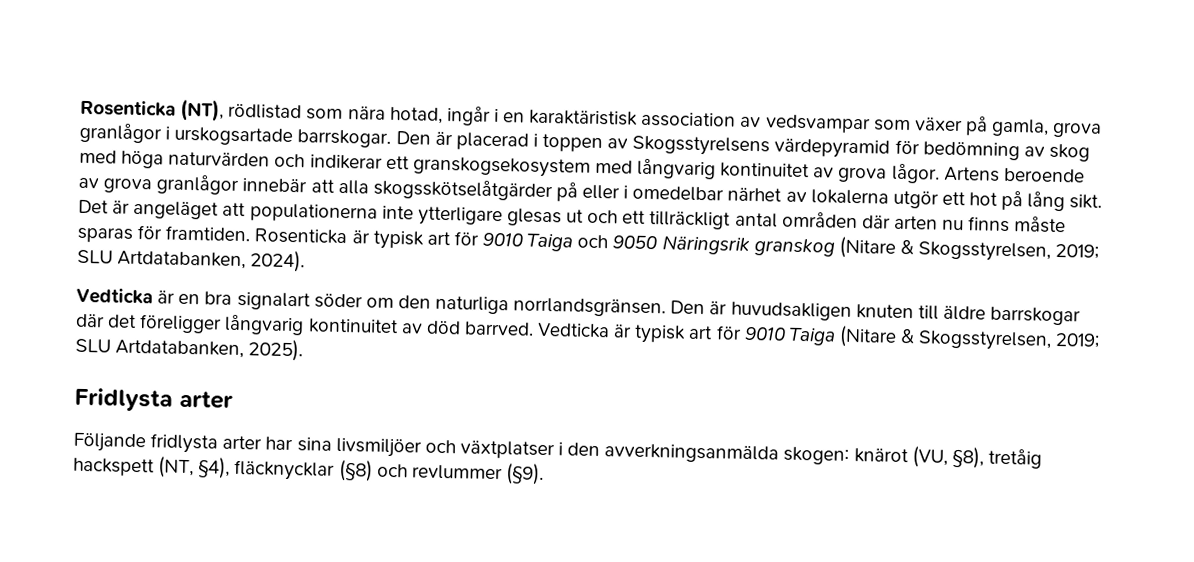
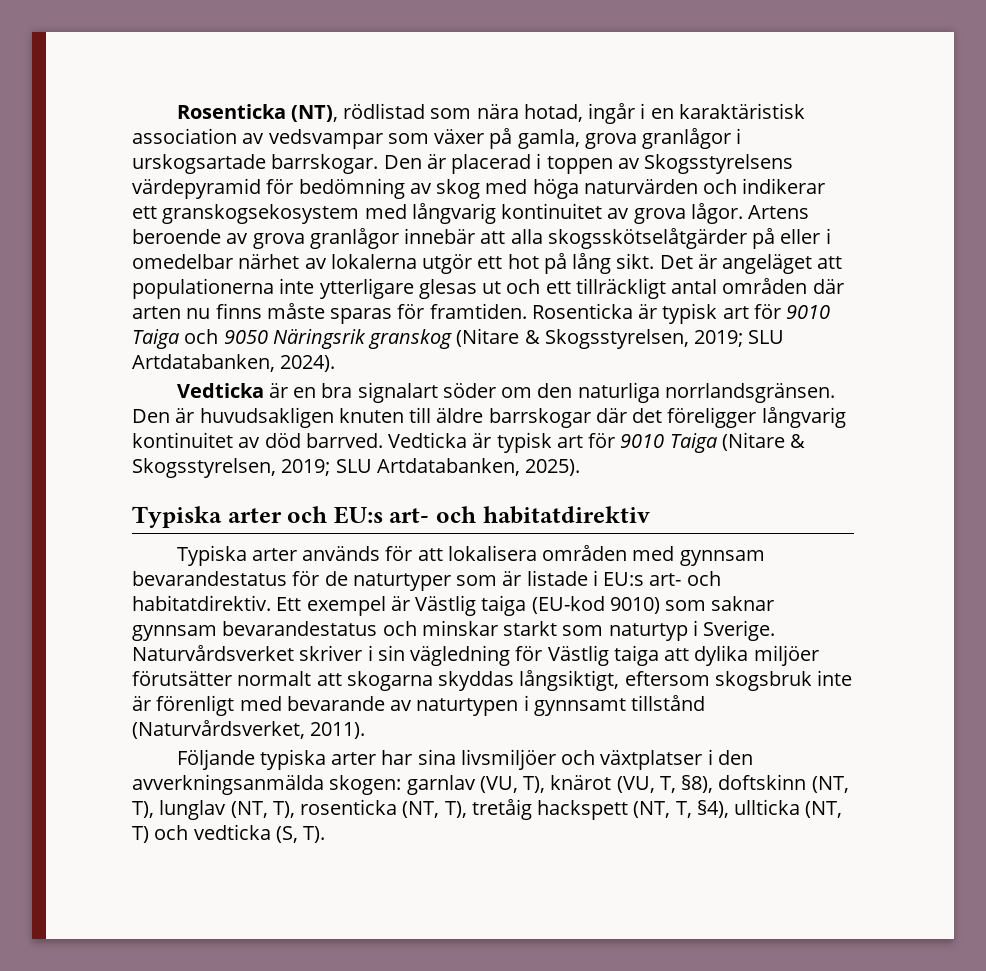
[74,387,233,412] Fridlysta arter -> [132,506,650,528] [176,545,765,566] [132,570,721,591] [132,595,775,616] [132,620,776,641] [132,645,819,666] [132,670,853,691] [132,695,706,716] [132,720,366,739] Typiska arter och EU:s art- och habitatdirektiv // Typiska arter används för att lokalisera områden med gynnsam bevarandestatus för de naturtyper som är listade i EU:s art- och habitatdirektiv. Ett exempel är Västlig taiga (EU-kod 9010) som saknar gynnsam bevarandestatus och minskar starkt som naturtyp i Sverige. Naturvårdsverket skriver i sin vägledning för Västlig taiga att dylika miljöer förutsätter normalt att skogarna skyddas långsiktigt, eftersom skogsbruk inte är förenligt med bevarande av naturtypen i gynnsamt tillstånd (Naturvårdsverket, 2011).
[150,433,219,454] fridlysta -> [259,749,326,770] typiska
[853,446,1042,469] [73,456,544,485] knärot (VU, §8), tretåig hackspett (NT, §4), fläcknycklar (§8) och revlummer (§9). -> [406,774,849,795] [132,799,843,820] [132,824,326,843] garnlav (VU, T), knärot (VU, T, §8), doftskinn (NT, T), lunglav (NT, T), rosenticka (NT, T), tretåig hackspett (NT, T, §4), ullticka (NT, T) och vedticka (S, T).

